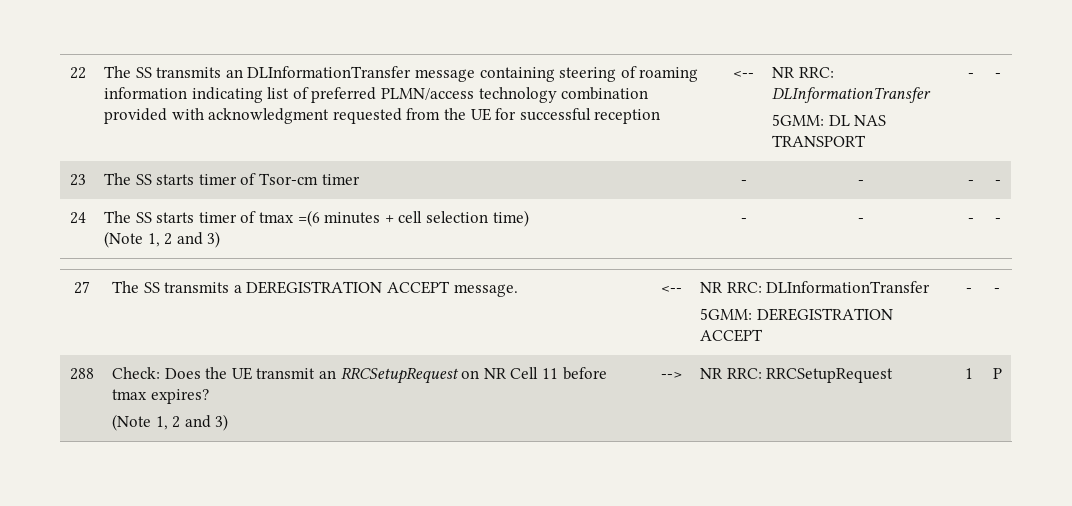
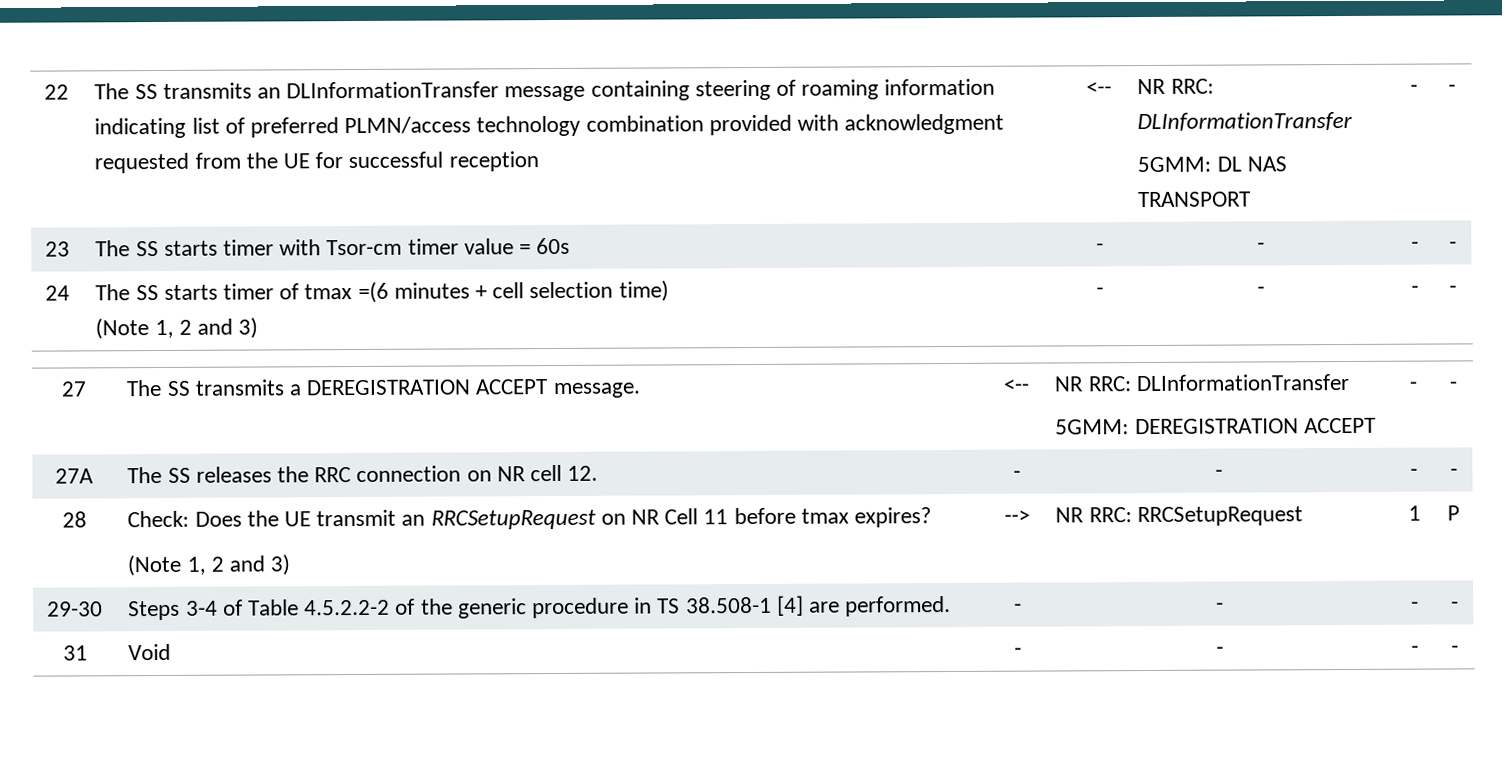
[240,173,257,185] of -> [279,239,322,256] with
(360, 179) none -> [463,237,571,255] value = 60s
[70,368,94,380] 288 -> [55,468,94,484] [127,464,599,484] [1013,470,1021,479] [1214,469,1223,478] [1410,468,1418,477] [1449,468,1458,477] [61,511,87,528] 27A | The SS releases the RRC connection on NR cell 12. | - | - | - | - // 28
(1002, 373) none -> [47,601,103,617] [128,595,952,621] [1014,603,1022,612] [1215,602,1224,611] [1411,601,1419,610] [1450,601,1459,610] [62,645,88,661] [128,643,172,661] [1014,647,1022,656] [1215,646,1224,655] [1411,645,1419,654] [1450,645,1459,654] // 29-30 | Steps 3-4 of Table 4.5.2.2-2 of the generic procedure in TS 38.508-1 [4] are performed. | - | - | - | - // 31 | Void | - | - | - | -

